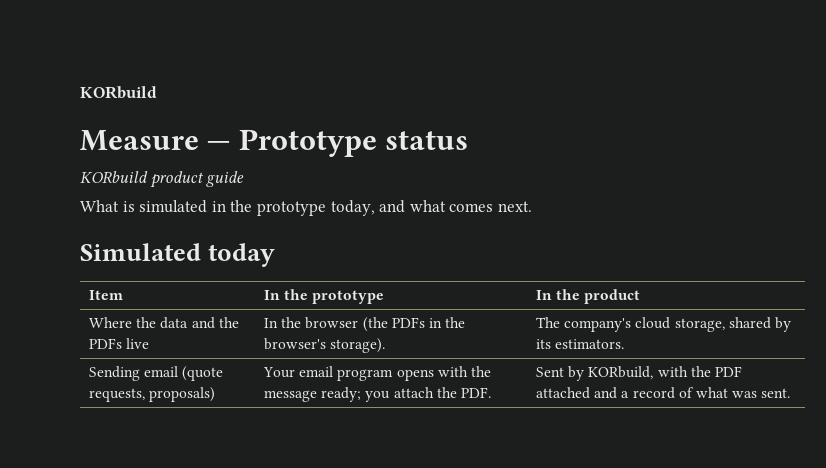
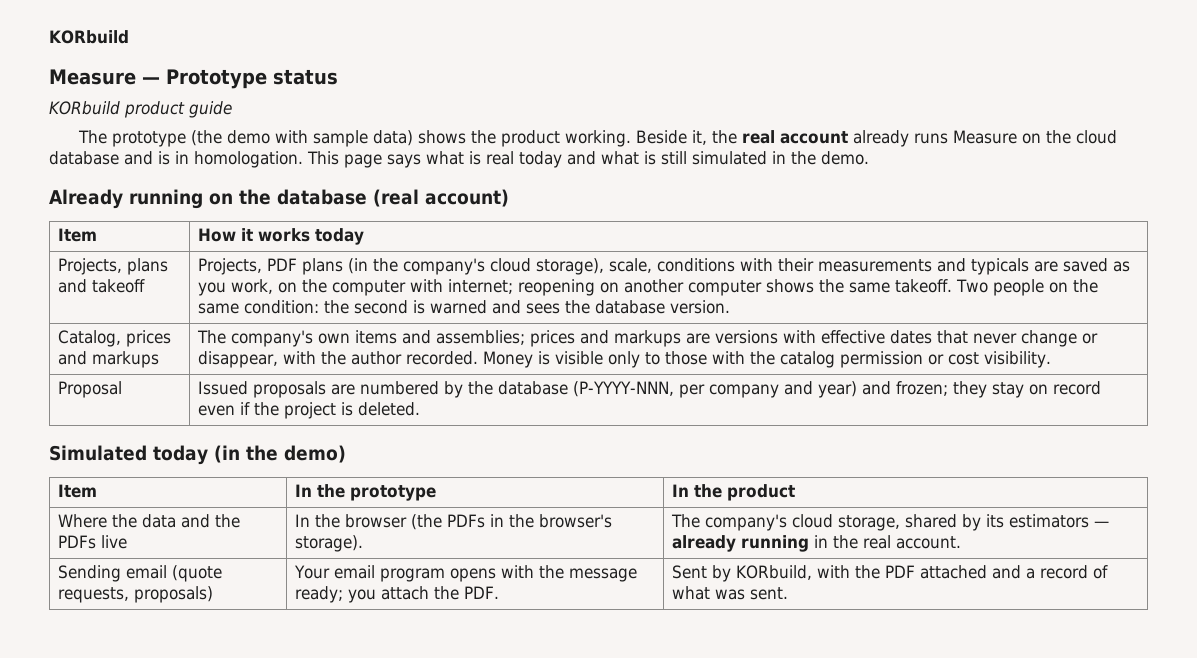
[80,200,532,216] What is simulated in the prototype today, and what comes next. -> [77,130,1117,147] [49,151,869,168] [49,189,509,209] [58,228,98,242] [198,228,365,245] [58,258,169,275] [58,279,146,293] [198,258,1131,275] [198,279,1099,296] [198,300,731,314] [58,330,172,347] [58,351,160,368] [197,330,1099,347] [198,351,1052,368] [58,381,123,398] [198,381,1102,398] [198,402,421,419] The prototype (the demo with sample data) shows the product working. Beside it, the real account already runs Measure on the cloud database and is in homologation. This page says what is real today and what is still simulated in the demo. // Already running on the database (real account) // Item | How it works today // Projects, plans and takeoff | Projects, PDF plans (in the company's cloud storage), scale, conditions with their measurements and typicals are saved as you work, on the computer with internet; reopening on another computer shows the same takeoff. Two people on the same condition: the second is warned and sees the database version. // Catalog, prices and markups | The company's own items and assemblies; prices and markups are versions with effective dates that never change or disappear, with the author recorded. Money is visible only to those with the catalog permission or cost visibility. // Proposal | Issued proposals are numbered by the database (P-YYYY-NNN, per company and year) and frozen; they stay on record even if the project is deleted.
(276, 255) none -> [214,445,346,463] (in the demo)
[555,339,625,349] estimators. -> [1009,514,1110,528] [672,535,962,552] estimators — already running in the real account.

